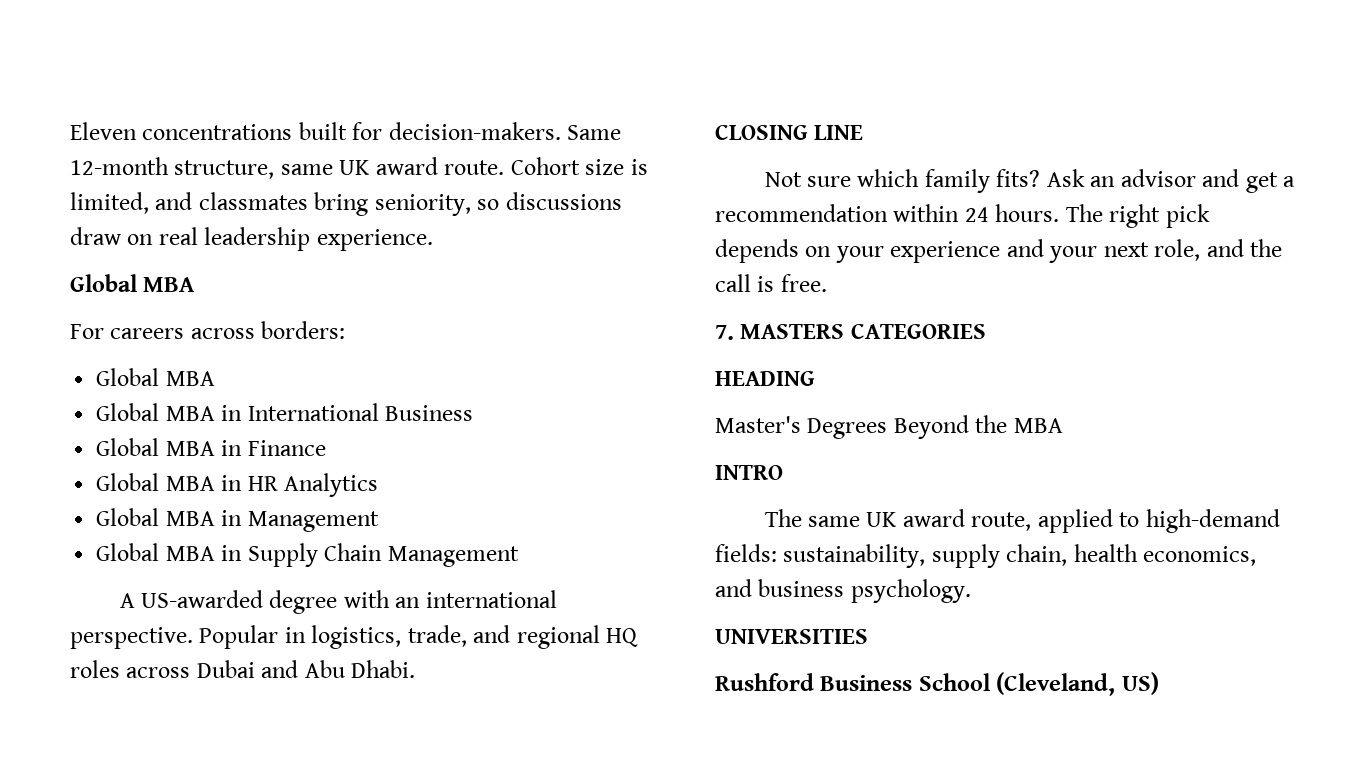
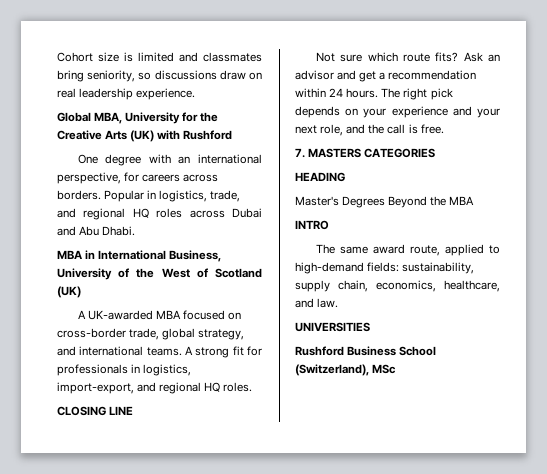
[70,122,622,140] [70,157,505,179] Eleven concentrations built for decision-makers. Same 12-month structure, same UK award route. -> (57, 57) none
[70,192,149,214] limited, -> [138,52,174,62] limited
[143,277,196,292] [70,321,346,339] [96,368,215,386] [96,403,474,421] [96,438,326,456] [96,473,379,497] [96,508,379,532] [96,543,519,567] [119,590,557,614] [70,627,193,649] MBA // For careers across borders: // Global MBA // Global MBA in International Business // Global MBA in Finance // Global MBA in HR Analytics // Global MBA in Management // Global MBA in Supply Chain Management // A US-awarded degree with an international perspective. -> [94,112,219,124] [57,130,233,142] [77,154,262,166] [57,172,219,184] [57,190,101,200] MBA, University for the Creative Arts (UK) with Rushford // One degree with an international perspective, for careers across borders.
(416, 669) none -> [57,250,222,262] [57,268,262,280] [57,286,81,298] [77,310,242,320] [57,328,245,340] [57,346,262,358] [57,364,192,376] [57,382,253,394] // MBA in International Business, University of the West of Scotland (UK) // A UK-awarded MBA focused on cross-border trade, global strategy, and international teams. A strong fit for professionals in logistics, import-export, and regional HQ roles.
[924,169,990,193] family -> [402,53,430,62] route
[866,512,898,527] UK -> (368, 250) none
[1073,544,1257,566] [715,579,971,603] health economics, and business psychology. -> [376,280,500,292] [295,298,339,308] economics, healthcare, and law.
[996,672,1159,696] (Cleveland, US) -> [295,364,397,376] (Switzerland), MSc

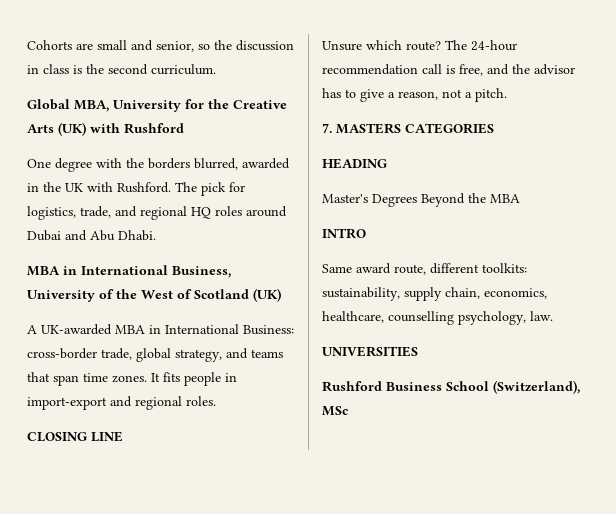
[57,52,262,62] [57,70,262,82] [57,88,196,100] Cohort size is limited and classmates bring seniority, so discussions draw on real leadership experience. -> [27,40,294,52] [27,64,216,75] Cohorts are small and senior, so the discussion in class is the second curriculum.
[178,154,262,164] [57,172,219,184] [57,190,157,202] an international perspective, for careers across borders. Popular in -> [126,158,290,170] [27,182,245,196] the borders blurred, awarded in the UK with Rushford. The pick for
[189,210,225,218] across -> [246,206,287,217] around
[183,310,242,320] focused on -> [149,324,294,335] in International Business:
[79,346,262,358] [57,364,192,376] [57,382,221,394] international teams. A strong fit for professionals in logistics, import-export, and regional HQ -> [251,349,283,358] [27,372,237,386] [27,396,182,410] teams that span time zones. It fits people in import-export and regional
[315,52,500,62] [295,70,477,82] [295,88,453,100] [295,106,500,118] [295,124,444,136] Not sure which route fits? Ask an advisor and get a recommendation within 24 hours. The right pick depends on your experience and your next role, and the call is free. -> [322,40,517,51] [322,64,575,76] [322,88,507,102] Unsure which route? The 24-hour recommendation call is free, and the advisor has to give a reason, not a pitch.
[315,244,500,256] [295,262,400,274] The same award route, applied to high-demand fields: -> [322,263,527,275] Same award route, different toolkits:
[295,298,314,308] and -> [388,311,526,325] counselling psychology,

